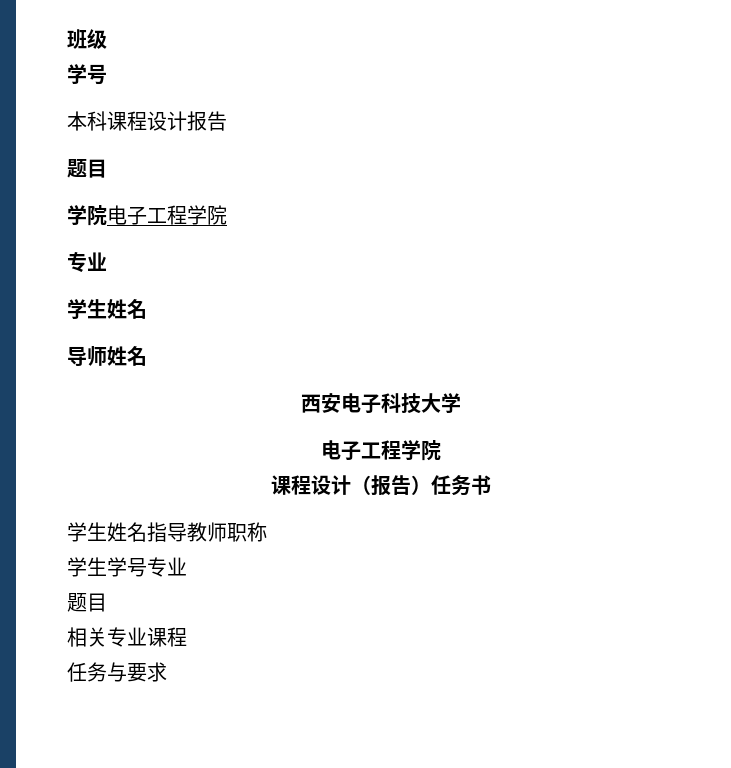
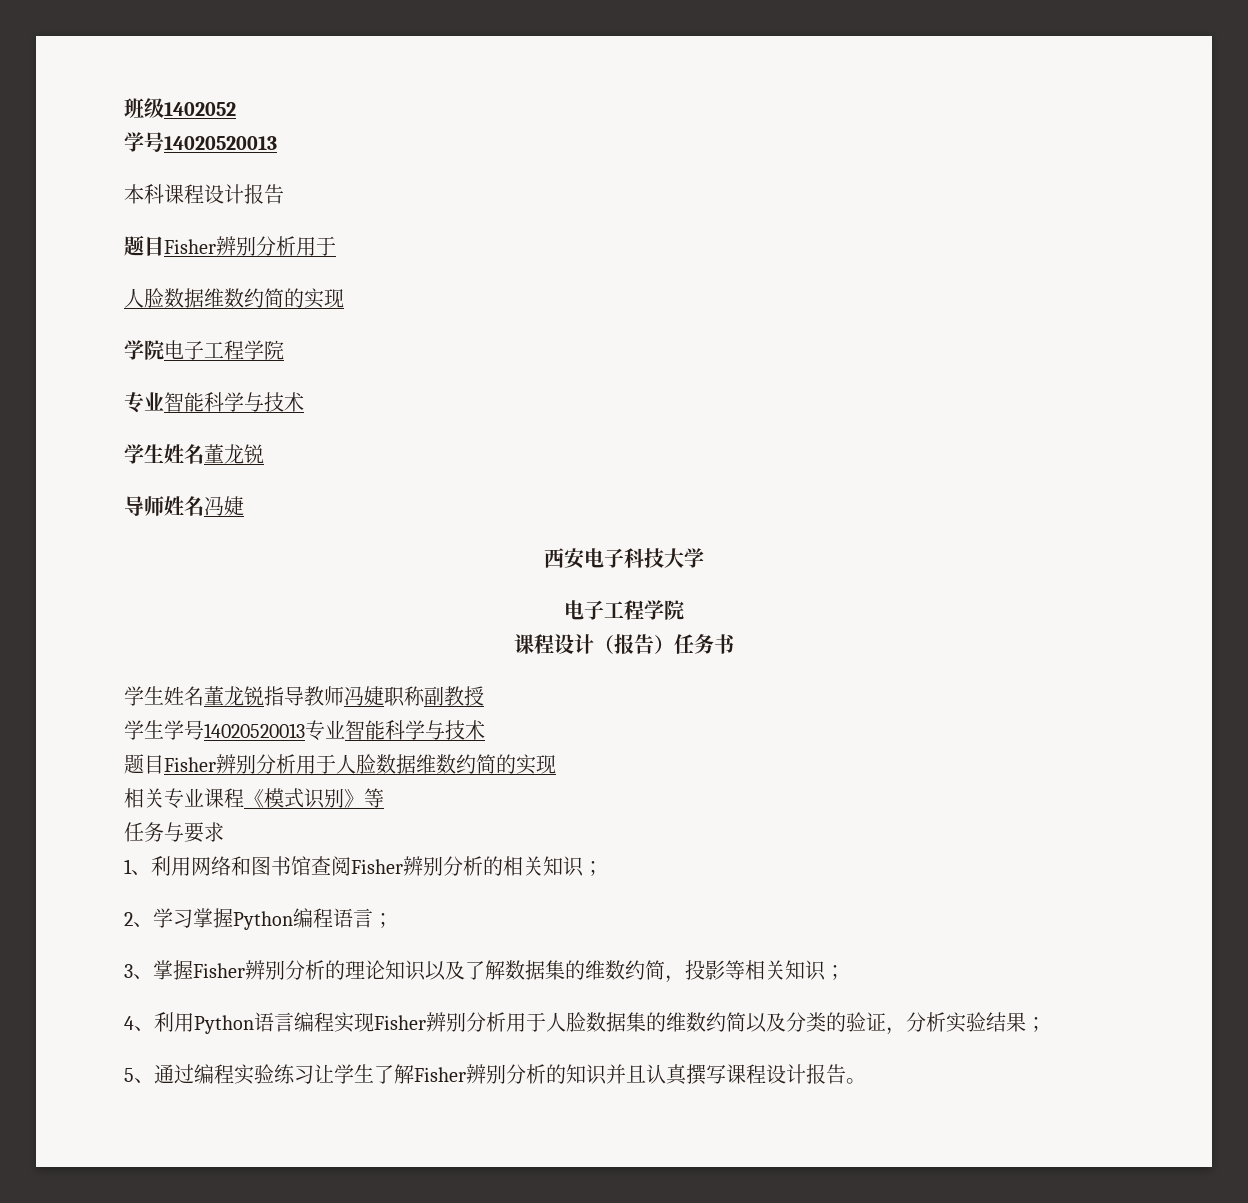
[67,64,107,85] // 学号 -> [164,102,236,116] [124,132,277,152] 1402052 // 学号14020520013
(107, 168) none -> [164,236,336,256] [124,288,344,309] Fisher辨别分析用于 // 人脸数据维数约简的实现
[67,299,147,319] // 学生姓名 -> [164,392,304,412] [124,444,264,464] 智能科学与技术 // 学生姓名董龙锐
(147, 356) none -> [204,496,244,516] 冯婕
(147, 532) none -> [204,686,264,706] 董龙锐
(227, 532) none -> [344,686,384,706] 冯婕
(267, 532) none -> [424,686,484,706] 副教授
[147,557,187,577] [67,593,107,612] 专业 // 题目 -> [204,720,485,741] [124,754,556,775] 14020520013专业智能科学与技术 // 题目Fisher辨别分析用于人脸数据维数约简的实现
(187, 637) none -> [244,788,384,809] 《模式识别》等
(167, 672) none -> [124,856,603,877] [124,908,393,930] [124,960,845,983] [124,1012,1046,1035] [124,1064,866,1085] // 1、利用网络和图书馆查阅Fisher辨别分析的相关知识； // 2、学习掌握Python编程语言； // 3、掌握Fisher辨别分析的理论知识以及了解数据集的维数约简，投影等相关知识； // 4、利用Python语言编程实现Fisher辨别分析用于人脸数据集的维数约简以及分类的验证，分析实验结果； // 5、通过编程实验练习让学生了解Fisher辨别分析的知识并且认真撰写课程设计报告。

